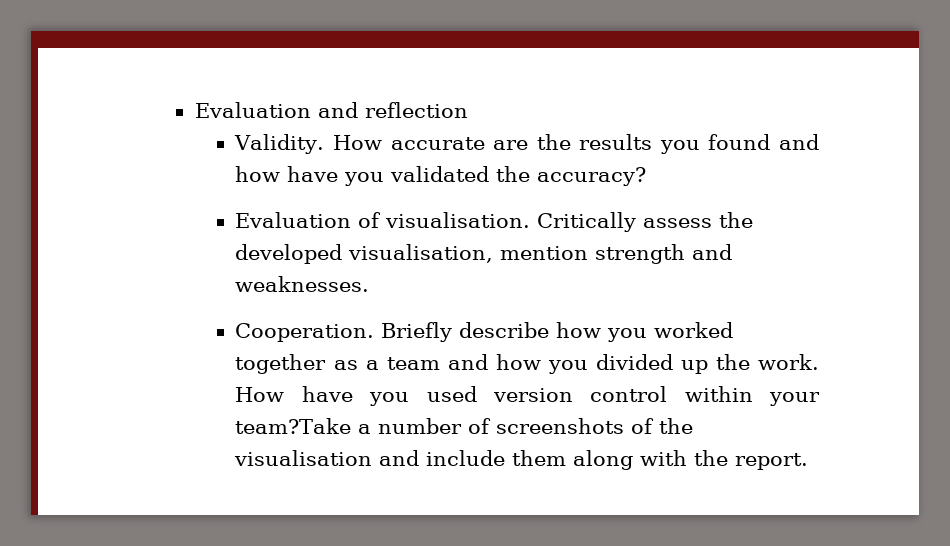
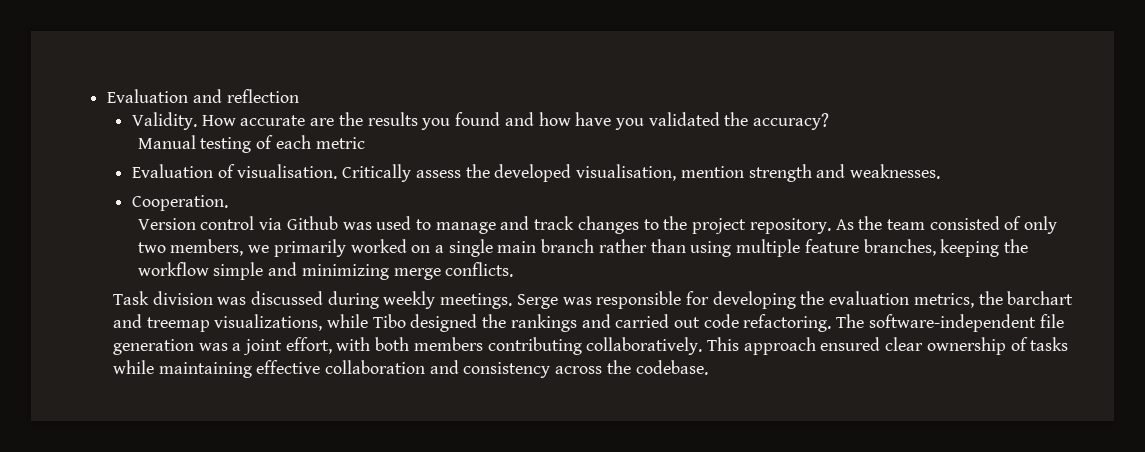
(647, 176) none -> [137,135,365,153] // Manual testing of each metric
[381,322,734,342] [235,354,820,374] [235,386,821,406] [235,418,694,434] [234,450,809,470] Briefly describe how you worked together as a team and how you divided up the work. How have you used version control within your team?Take a number of screenshots of the visualisation and include them along with the report. -> [137,216,1058,234] [137,239,1029,257] [137,262,514,280] [112,291,1074,309] [112,314,1064,332] [112,337,1069,355] [112,360,708,378] // Version control via Github was used to manage and track changes to the project repository. As the team consisted of only two members, we primarily worked on a single main branch rather than using multiple feature branches, keeping the workflow simple and minimizing merge conflicts. // Task division was discussed during weekly meetings. Serge was responsible for developing the evaluation metrics, the barchart and treemap visualizations, while Tibo designed the rankings and carried out code refactoring. The software-independent file generation was a joint effort, with both members contributing collaboratively. This approach ensured clear ownership of tasks while maintaining effective collaboration and consistency across the codebase.

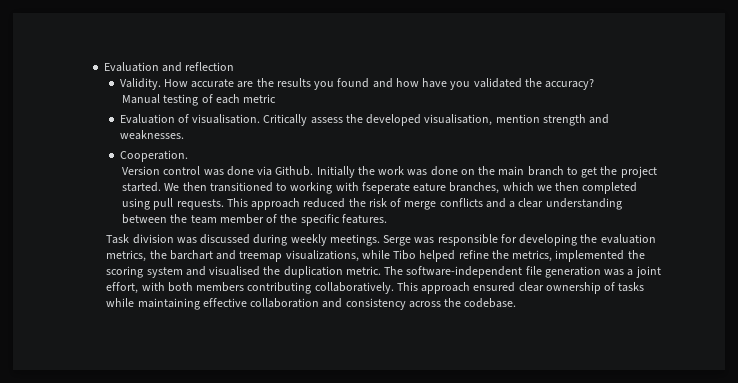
[259,216,1058,234] [137,239,1029,257] [137,262,514,280] via Github was used to manage and track changes to the project repository. As the team consisted of only two members, we primarily worked on a single main branch rather than using multiple feature branches, keeping the workflow simple and minimizing merge conflicts. -> [203,166,657,178] [122,182,638,194] [122,198,622,210] [122,214,387,226] was done via Github. Initially the work was done on the main branch to get the project started. We then transitioned to working with fseperate eature branches, which we then completed using pull requests. This approach reduced the risk of merge conflicts and a clear understanding between the team member of the specific features.
[410,314,832,332] designed the rankings and carried out code refactoring. -> [419,250,645,262] [106,266,381,278] helped refine the metrics, implemented the scoring system and visualised the duplication metric.

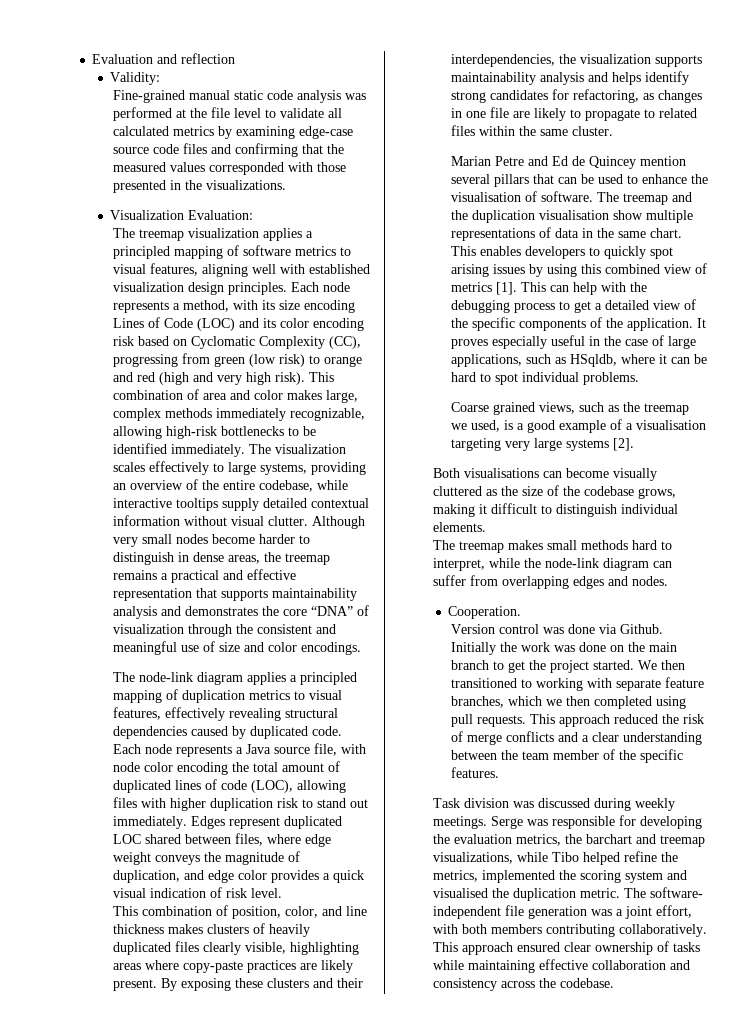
[119,78,595,90] [122,94,277,106] [119,114,610,126] [119,130,184,140] Validity. How accurate are the results you found and how have you validated the accuracy? // Manual testing of each metric // Evaluation of visualisation. Critically assess the developed visualisation, mention strength and weaknesses. -> [110,72,161,85] [112,90,366,103] [112,107,342,121] [112,126,353,139] [112,143,344,157] [112,162,346,175] [112,180,286,193] [110,210,254,220] [112,228,313,241] [112,245,351,259] [112,263,370,277] [112,282,350,295] [112,300,355,313] [112,317,364,331] [112,336,361,349] [112,353,362,367] [112,372,334,385] [112,389,358,403] [112,408,365,421] [112,426,316,439] [112,443,346,457] [112,461,366,475] [112,479,348,492] [112,498,369,511] [112,515,365,529] [112,534,310,547] [112,552,330,565] [112,569,296,583] [112,588,357,601] [112,605,369,619] [112,624,336,637] [112,641,361,655] [112,672,357,685] [112,689,342,703] [112,707,338,721] [112,726,342,739] [112,743,366,757] [112,761,340,775] [112,779,346,793] [112,797,368,811] [112,816,342,829] [112,833,331,847] [112,851,300,865] [112,870,364,883] [112,887,282,898] [112,905,367,919] [112,923,310,937] [112,941,359,955] [112,960,353,973] [112,978,363,991] [450,54,702,67] [450,71,689,85] [450,89,702,103] [450,107,697,121] [450,125,613,136] [450,156,686,169] [450,174,708,187] [450,191,692,205] [450,210,693,223] [450,227,682,241] [450,246,673,259] [450,263,707,277] [450,282,647,295] [450,299,696,313] [450,317,706,331] [450,335,696,349] [450,354,707,367] [450,372,639,385] [450,402,689,415] [450,419,706,433] [450,438,634,451] [432,468,657,481] [432,485,676,499] [432,503,678,517] [432,522,486,532] [432,540,672,553] [432,558,672,571] [432,575,668,589] Validity: // Fine-grained manual static code analysis was performed at the file level to validate all calculated metrics by examining edge-case source code files and confirming that the measured values corresponded with those presented in the visualizations. // Visualization Evaluation: // The treemap visualization applies a principled mapping of software metrics to visual features, aligning well with established visualization design principles. Each node represents a method, with its size encoding Lines of Code (LOC) and its color encoding risk based on Cyclomatic Complexity (CC), progressing from green (low risk) to orange and red (high and very high risk). This combination of area and color makes large, complex methods immediately recognizable, allowing high-risk bottlenecks to be identified immediately. The visualization scales effectively to large systems, providing an overview of the entire codebase, while interactive tooltips supply detailed contextual information without visual clutter. Although very small nodes become harder to distinguish in dense areas, the treemap remains a practical and effective representation that supports maintainability analysis and demonstrates the core “DNA” of visualization through the consistent and meaningful use of size and color encodings. // The node-link diagram applies a principled mapping of duplication metrics to visual features, effectively revealing structural dependencies caused by duplicated code. Each node represents a Java source file, with node color encoding the total amount of duplicated lines of code (LOC), allowing files with higher duplication risk to stand out immediately. Edges represent duplicated LOC shared between files, where edge weight conveys the magnitude of duplication, and edge color provides a quick visual indication of risk level. // This combination of position, color, and line thickness makes clusters of heavily duplicated files clearly visible, highlighting areas where copy-paste practices are likely present. By exposing these clusters and their interdependencies, the visualization supports maintainability analysis and helps identify strong candidates for refactoring, as changes in one file are likely to propagate to related files within the same cluster. // Marian Petre and Ed de Quincey mention several pillars that can be used to enhance the visualisation of software. The treemap and the duplication visualisation show multiple representations of data in the same chart. This enables developers to quickly spot arising issues by using this combined view of metrics [1]. This can help with the debugging process to get a detailed view of the specific components of the application. It proves especially useful in the case of large applications, such as HSqldb, where it can be hard to spot individual problems. // Coarse grained views, such as the treemap we used, is a good example of a visualisation targeting very large systems [2]. // Both visualisations can become visually cluttered as the size of the codebase grows, making it difficult to distinguish individual elements. // The treemap makes small methods hard to interpret, while the node-link diagram can suffer from overlapping edges and nodes.
[361,182,447,194] fseperate eature -> [615,677,704,691] separate feature
[406,266,523,278] software-independent -> [649,887,703,898] [432,906,501,919] software- independent

